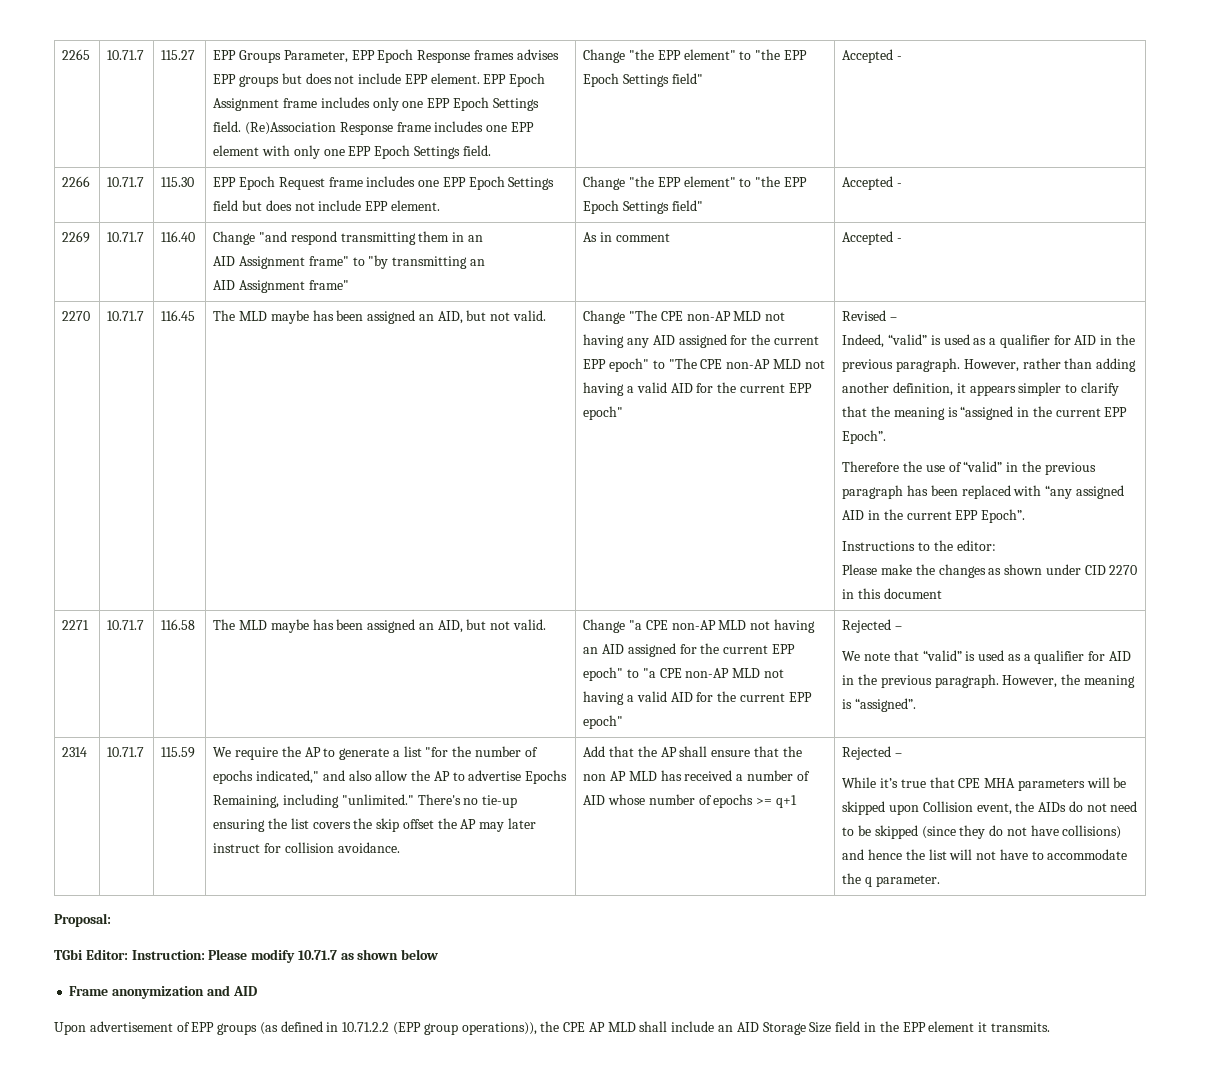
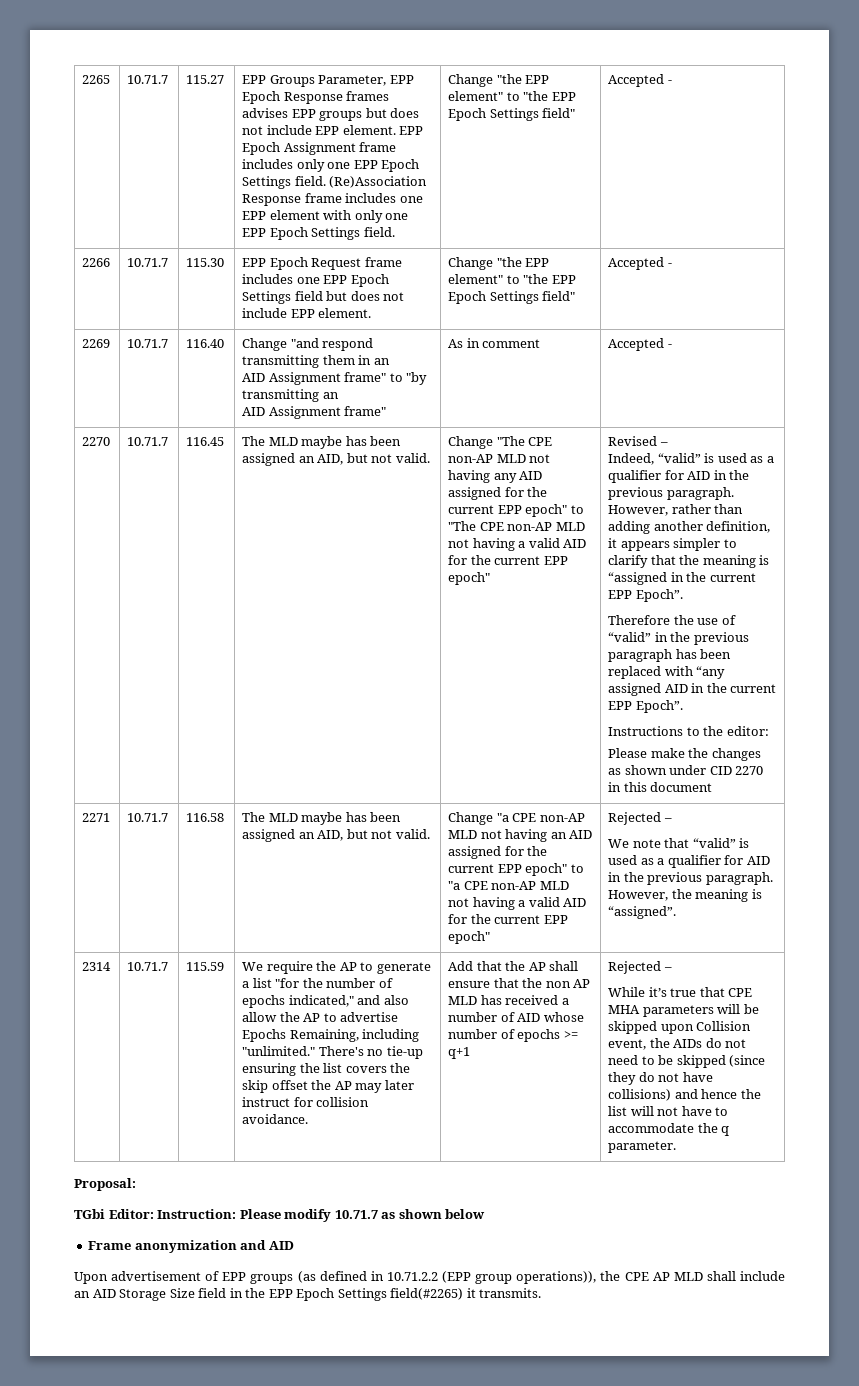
[928,1021,975,1032] element -> [296,1288,464,1301] Epoch Settings field(#2265)

